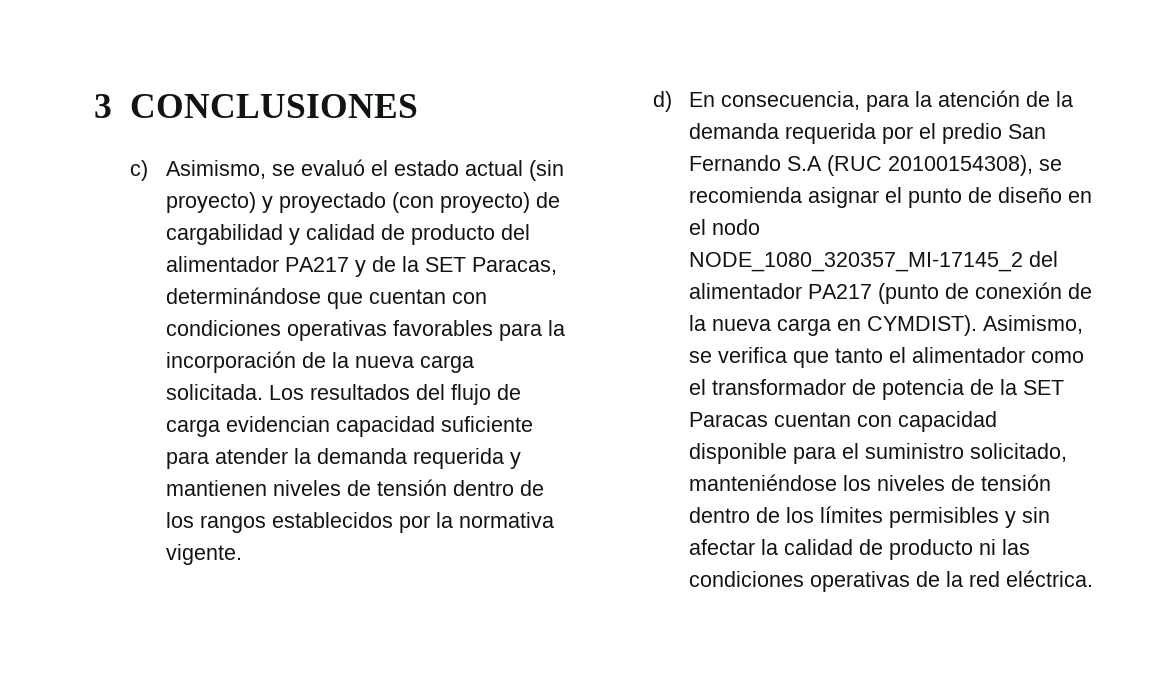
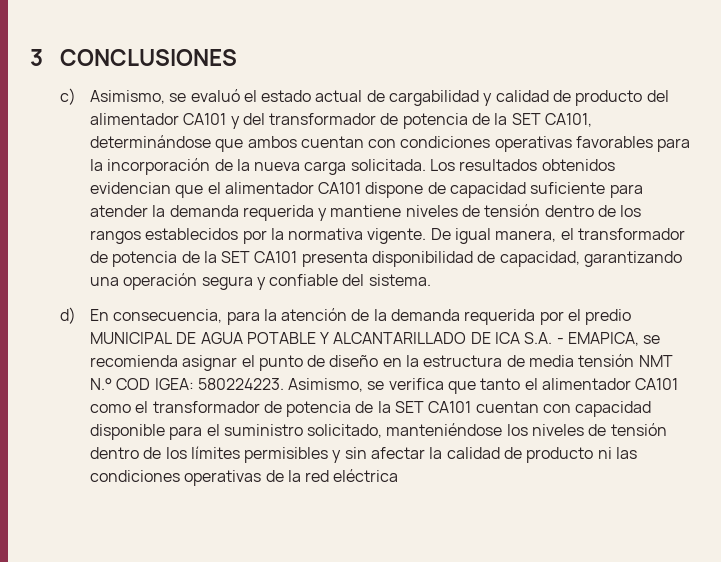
[528,160,564,181] [165,192,530,213] (sin proyecto) y proyectado (con proyecto) -> (363, 96) none
[284,256,557,277] PA217 y de la SET Paracas, -> [183,113,593,129] CA101 y del transformador de potencia de la SET CA101,
(363, 300) none -> [247,136,297,148] ambos
[415,384,521,405] [165,416,330,437] del flujo de carga evidencian -> [541,159,615,171] [89,182,446,198] obtenidos evidencian que el alimentador CA101 dispone de
[165,480,267,496] mantienen -> [330,205,402,217] mantiene
(242, 554) none -> [430,228,686,244] [89,251,683,267] [89,273,431,290] De igual manera, el transformador de potencia de la SET CA101 presenta disponibilidad de capacidad, garantizando una operación segura y confiable del sistema.
[1007,124,1046,139] [688,155,1033,176] San Fernando S.A (RUC 20100154308), -> [89,332,640,346] MUNICIPAL DE AGUA POTABLE Y ALCANTARILLADO DE ICA S.A. - EMAPICA,
[688,219,760,235] [688,251,1058,272] [688,282,1092,304] [688,315,977,336] el nodo NODE_1080_320357_MI-17145_2 del alimentador PA217 (punto de conexión de la nueva carga en CYMDIST). -> [406,354,673,367] [89,378,284,390] la estructura de media tensión NMT N.° COD IGEA: 580224223.
(1025, 355) none -> [635,378,679,390] CA101
[688,412,768,427] Paracas -> [428,401,472,413] CA101
[1005,570,1093,587] eléctrica. -> [333,469,399,482] eléctrica

